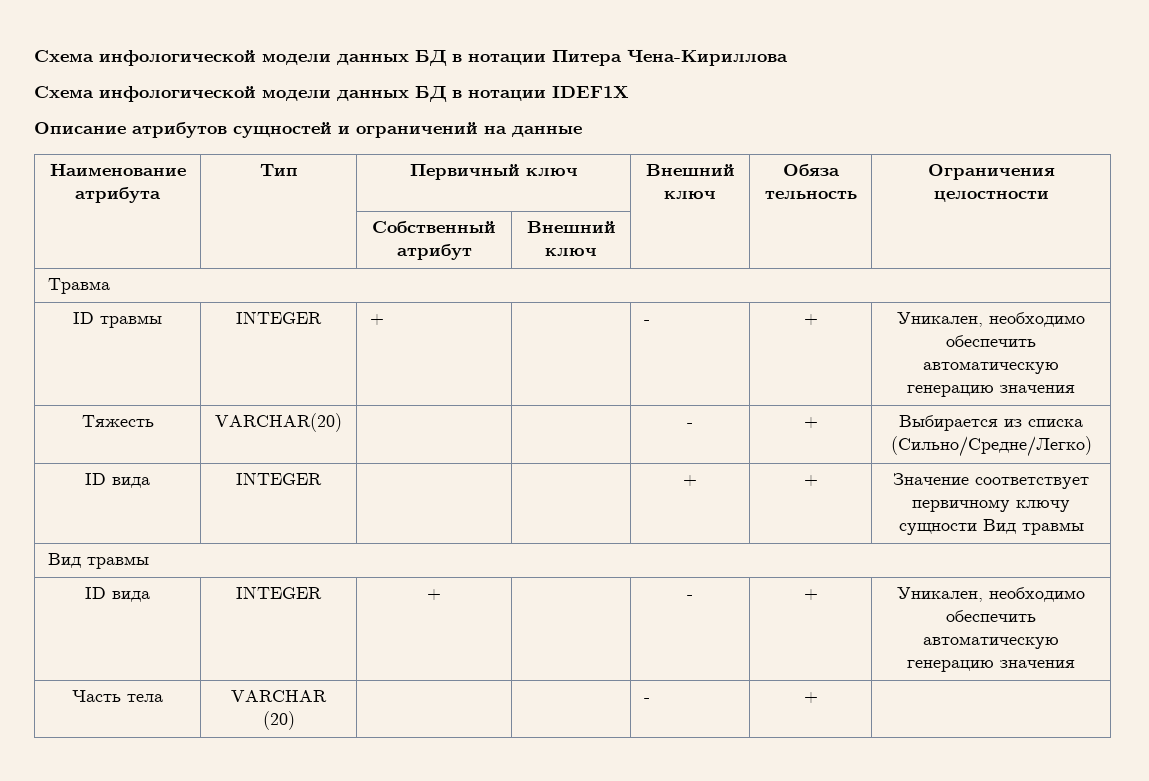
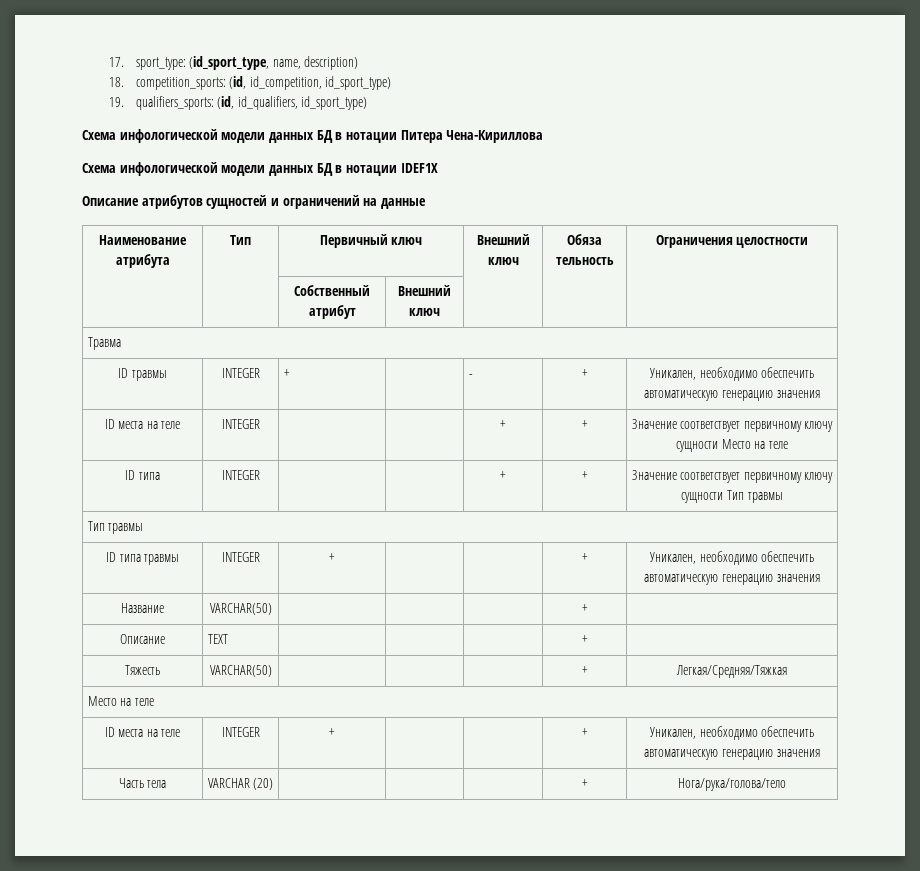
(34, 56) none -> [108,56,359,70] [108,76,392,90] [108,96,368,110] 17. sport_type: (id_sport_type, name, description) // 18. competition_sports: (id, id_competition, id_sport_type) // 19. qualifiers_sports: (id, id_qualifiers, id_sport_type) //
[81,415,154,427] [215,413,342,432] [687,423,693,427] [803,417,818,428] [899,415,1083,431] [890,436,1092,457] [85,473,150,488] [236,472,322,485] [683,475,697,486] [803,475,818,486] [893,473,1089,489] [912,499,1070,512] [898,519,1084,535] [47,553,81,568] Тяжесть | VARCHAR(20) | | | - | + | Выбирается из списка (Сильно/Средне/Легко) // ID вида | INTEGER | | | + | + | Значение соответствует первичному ключу сущности Вид травмы // Вид -> [104,419,181,429] [221,419,260,429] [500,420,506,429] [581,420,588,429] [631,419,834,432] [676,439,788,452] [125,470,160,480] [221,470,260,480] [500,471,506,480] [581,471,588,480] [631,470,834,483] [681,490,783,503] [87,521,105,531] ID места на теле | INTEGER | | | + | + | Значение соответствует первичному ключу сущности Место на теле // ID типа | INTEGER | | | + | + | Значение соответствует первичному ключу сущности Тип травмы // Тип
[112,591,150,602] [236,586,322,599] [427,589,441,600] [687,595,693,599] вида | INTEGER | + | | - -> [119,554,180,565] [221,552,260,562] [329,553,335,562] [581,553,588,562] [649,551,815,565] [644,574,820,585] [121,603,164,613] [209,603,272,615] [581,604,588,613] [120,634,165,644] [207,634,228,644] [581,635,588,644] [125,665,160,675] [209,665,272,677] [581,666,588,675] [676,665,787,678] [87,696,154,706] [104,727,181,737] [221,727,260,737] [329,728,335,737] типа травмы | INTEGER | + | | | + | Уникален, необходимо обеспечить автоматическую генерацию значения // Название | VARCHAR(50) | | | | + | // Описание | TEXT | | | | + | // Тяжесть | VARCHAR(50) | | | | + | Легкая/Средняя/Тяжкая // Место на теле // ID места на теле | INTEGER | + | |
[643,698,650,702] [803,692,818,703] - | + | -> [581,779,588,788] [678,778,786,791] | + | Нога/рука/голова/тело

